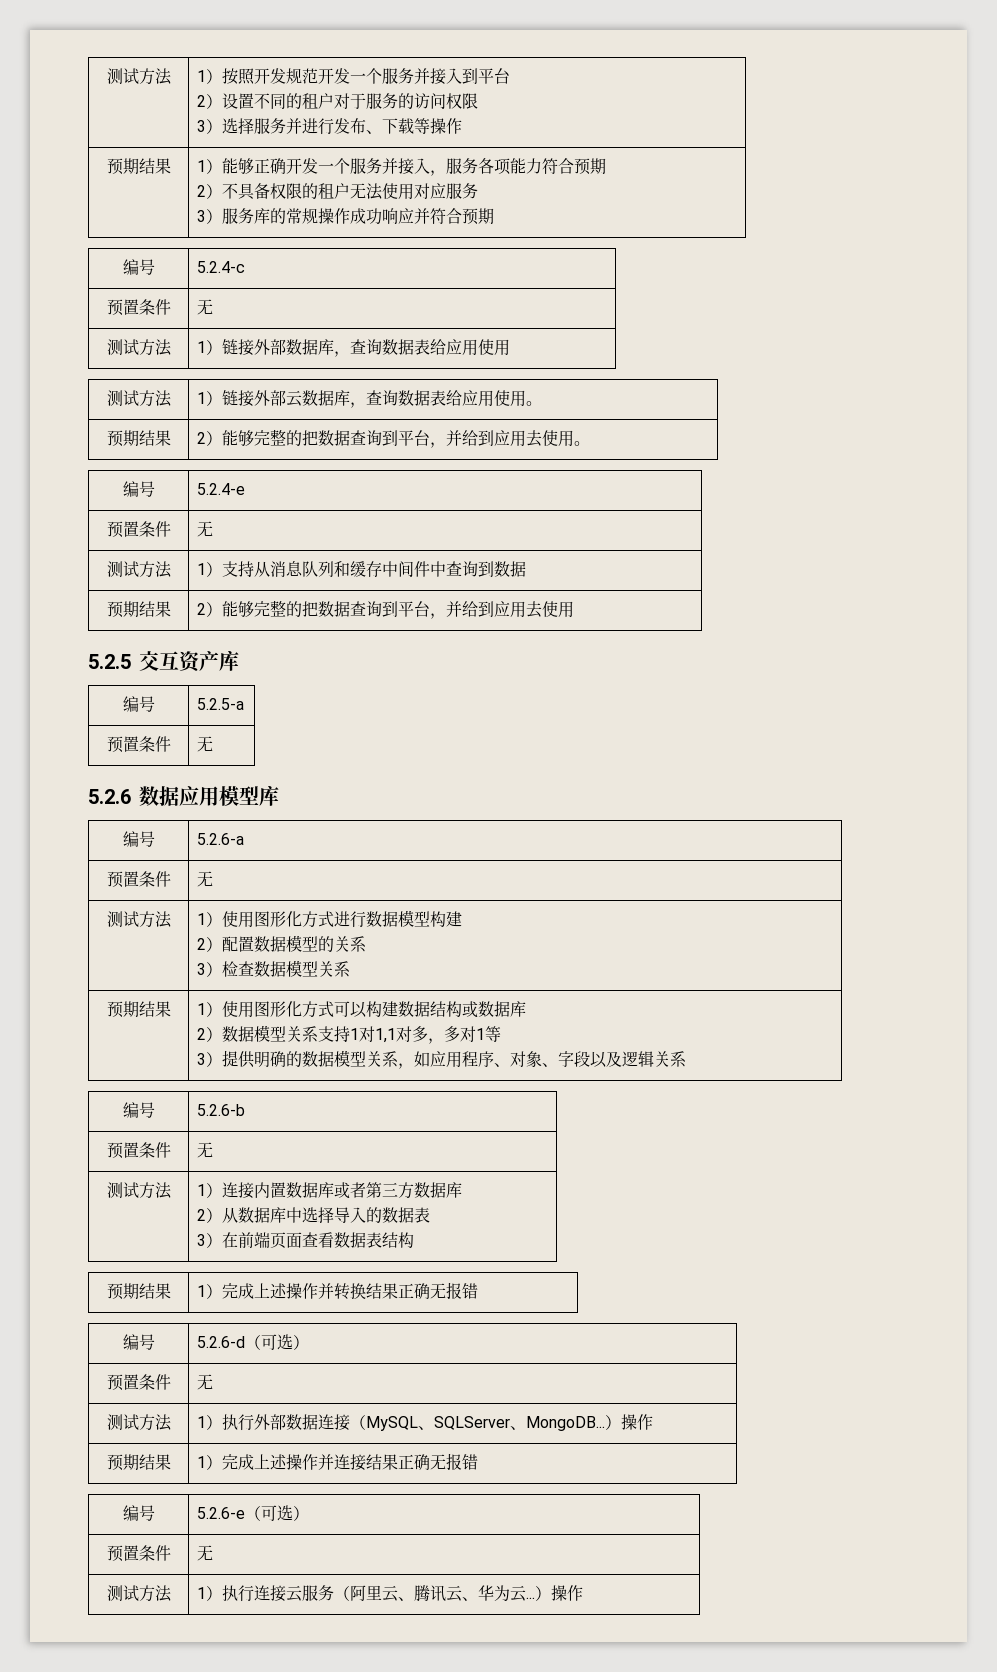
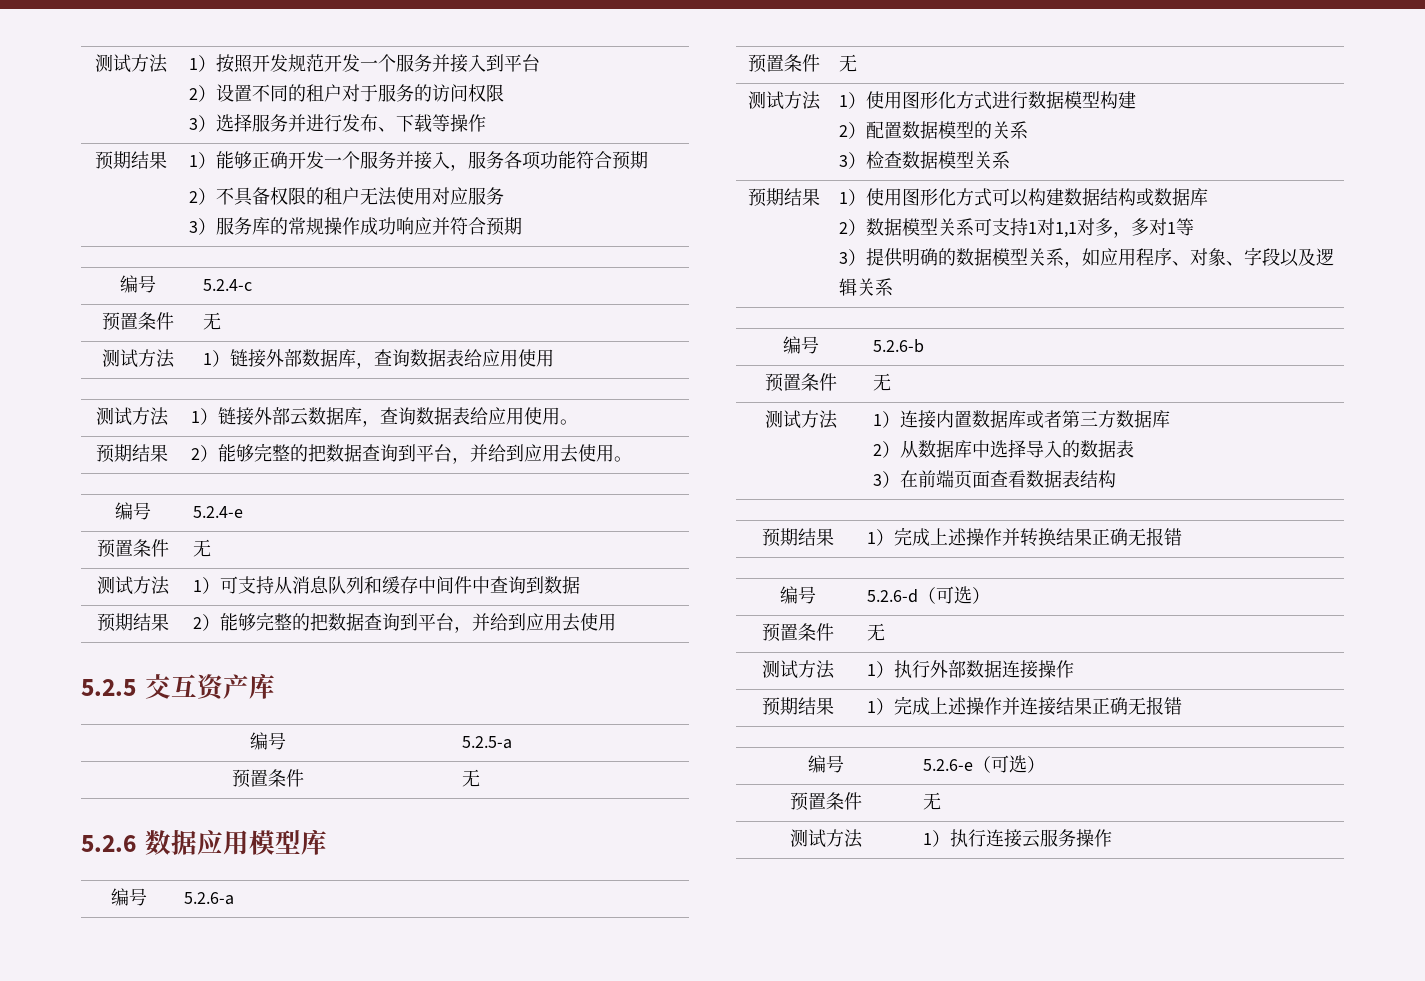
[510,158,543,174] 能力 -> [540,151,577,169] 功能
(223, 569) none -> [220,576,239,594] 可
(319, 1034) none -> [974,218,993,236] 可
[350,1415,622,1431] （MySQL、SQLServer、MongoDB...） -> (1039, 669) none
[334,1585,552,1602] （阿里云、腾讯云、华为云...） -> (1077, 838) none

